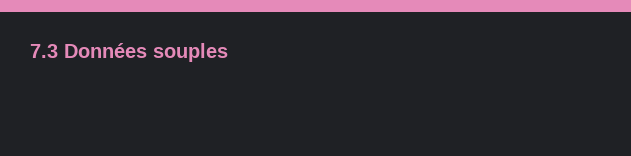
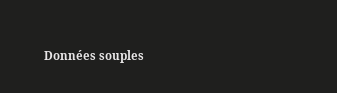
[30,44,58,58] 7.3 -> (44, 55) none

